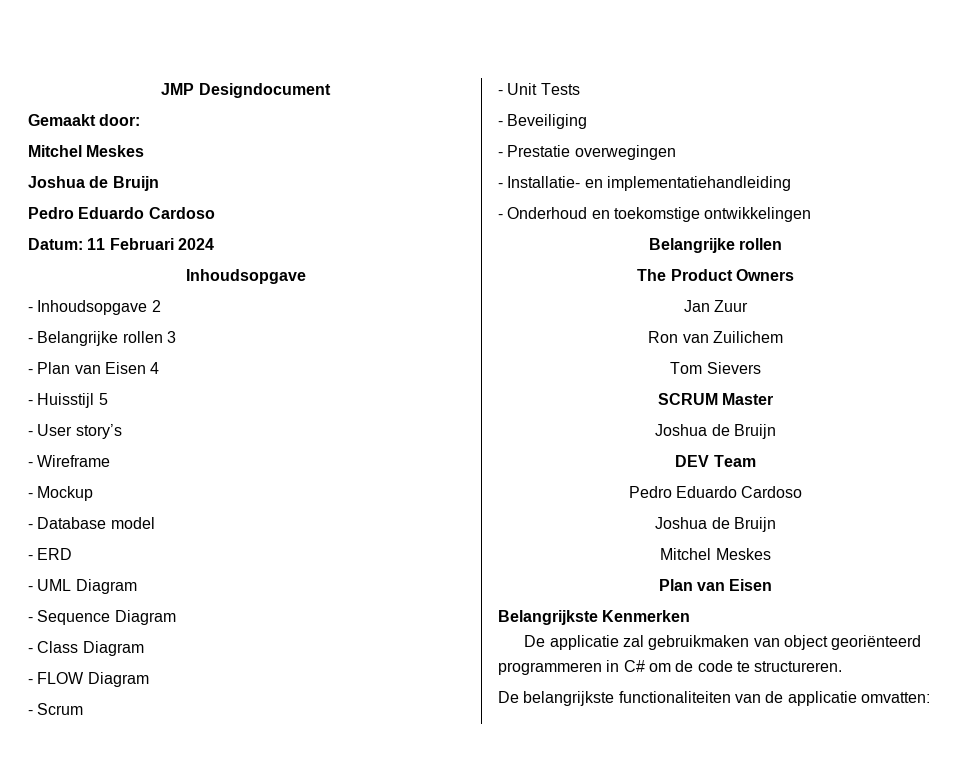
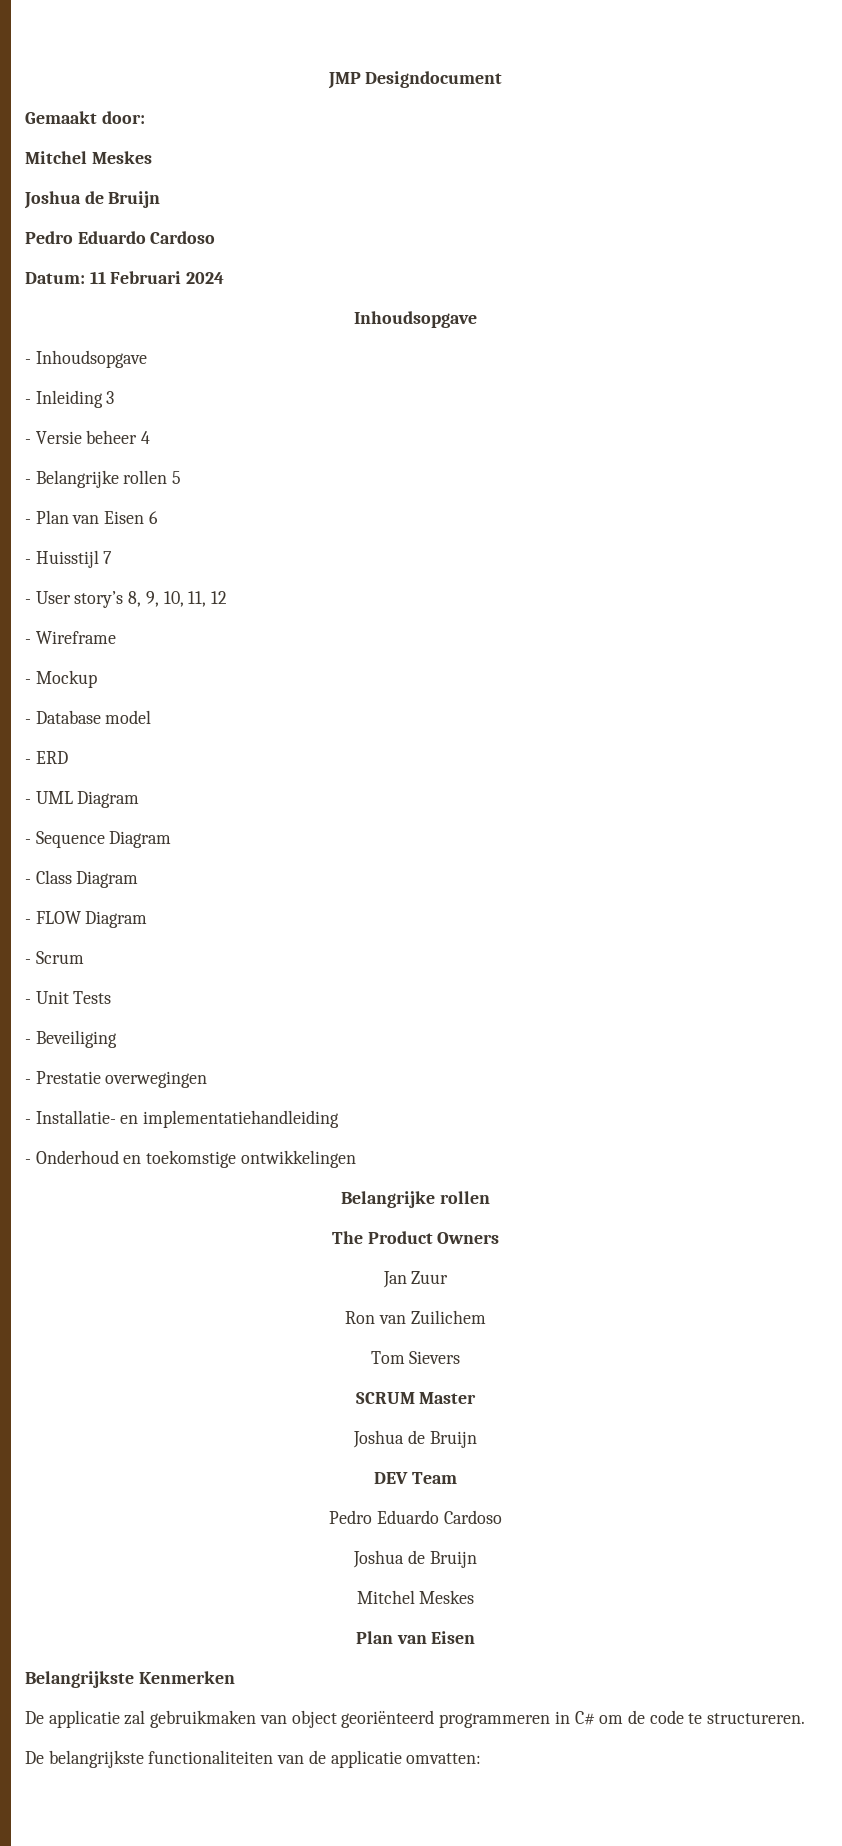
[151,300,161,312] 2 -> [25,390,115,408] [25,430,151,444] // - Inleiding 3 // - Versie beheer 4
[166,331,176,343] 3 -> [172,471,182,484] 5
[150,362,160,374] 4 -> [148,511,158,524] 6
[98,393,108,405] 5 -> [103,551,113,564] 7
(122, 431) none -> [128,591,228,607] 8, 9, 10, 11, 12

